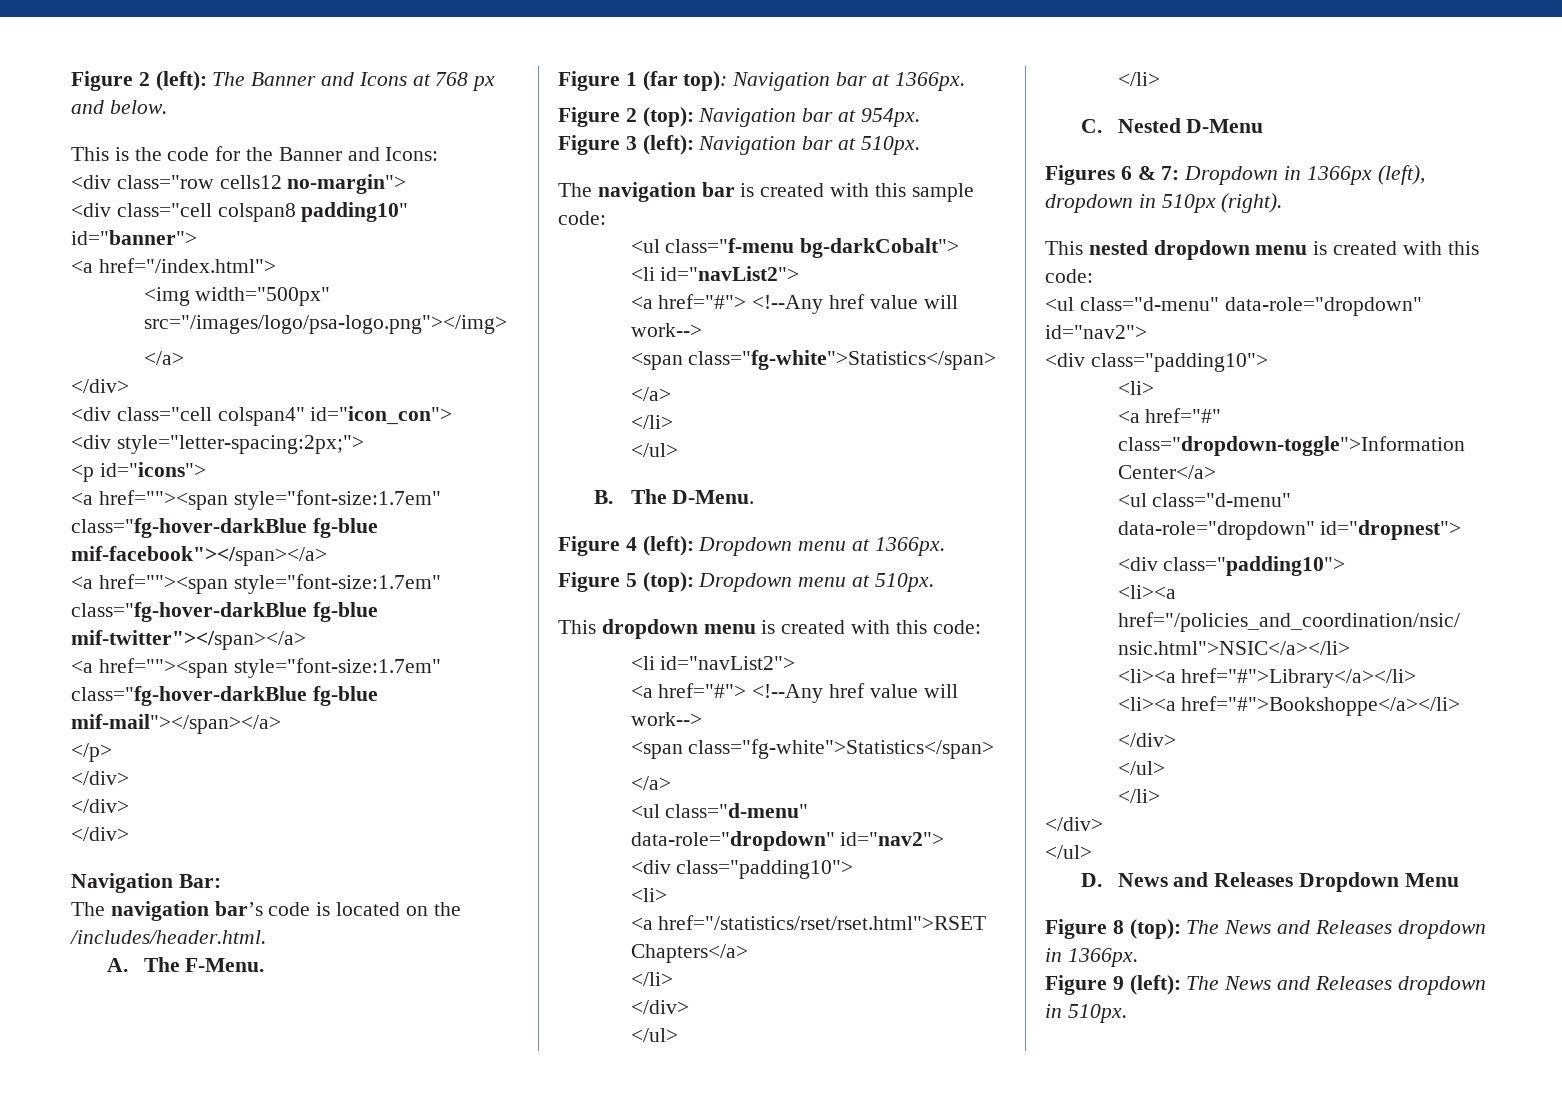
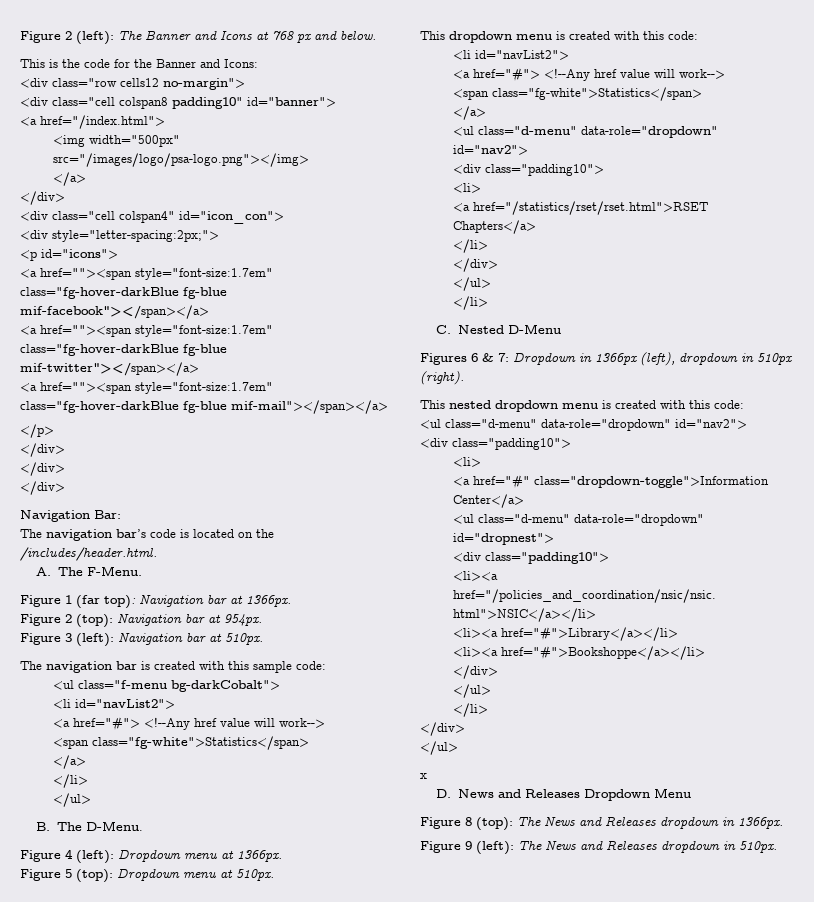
(1092, 852) none -> [420,773,427,779] // x

